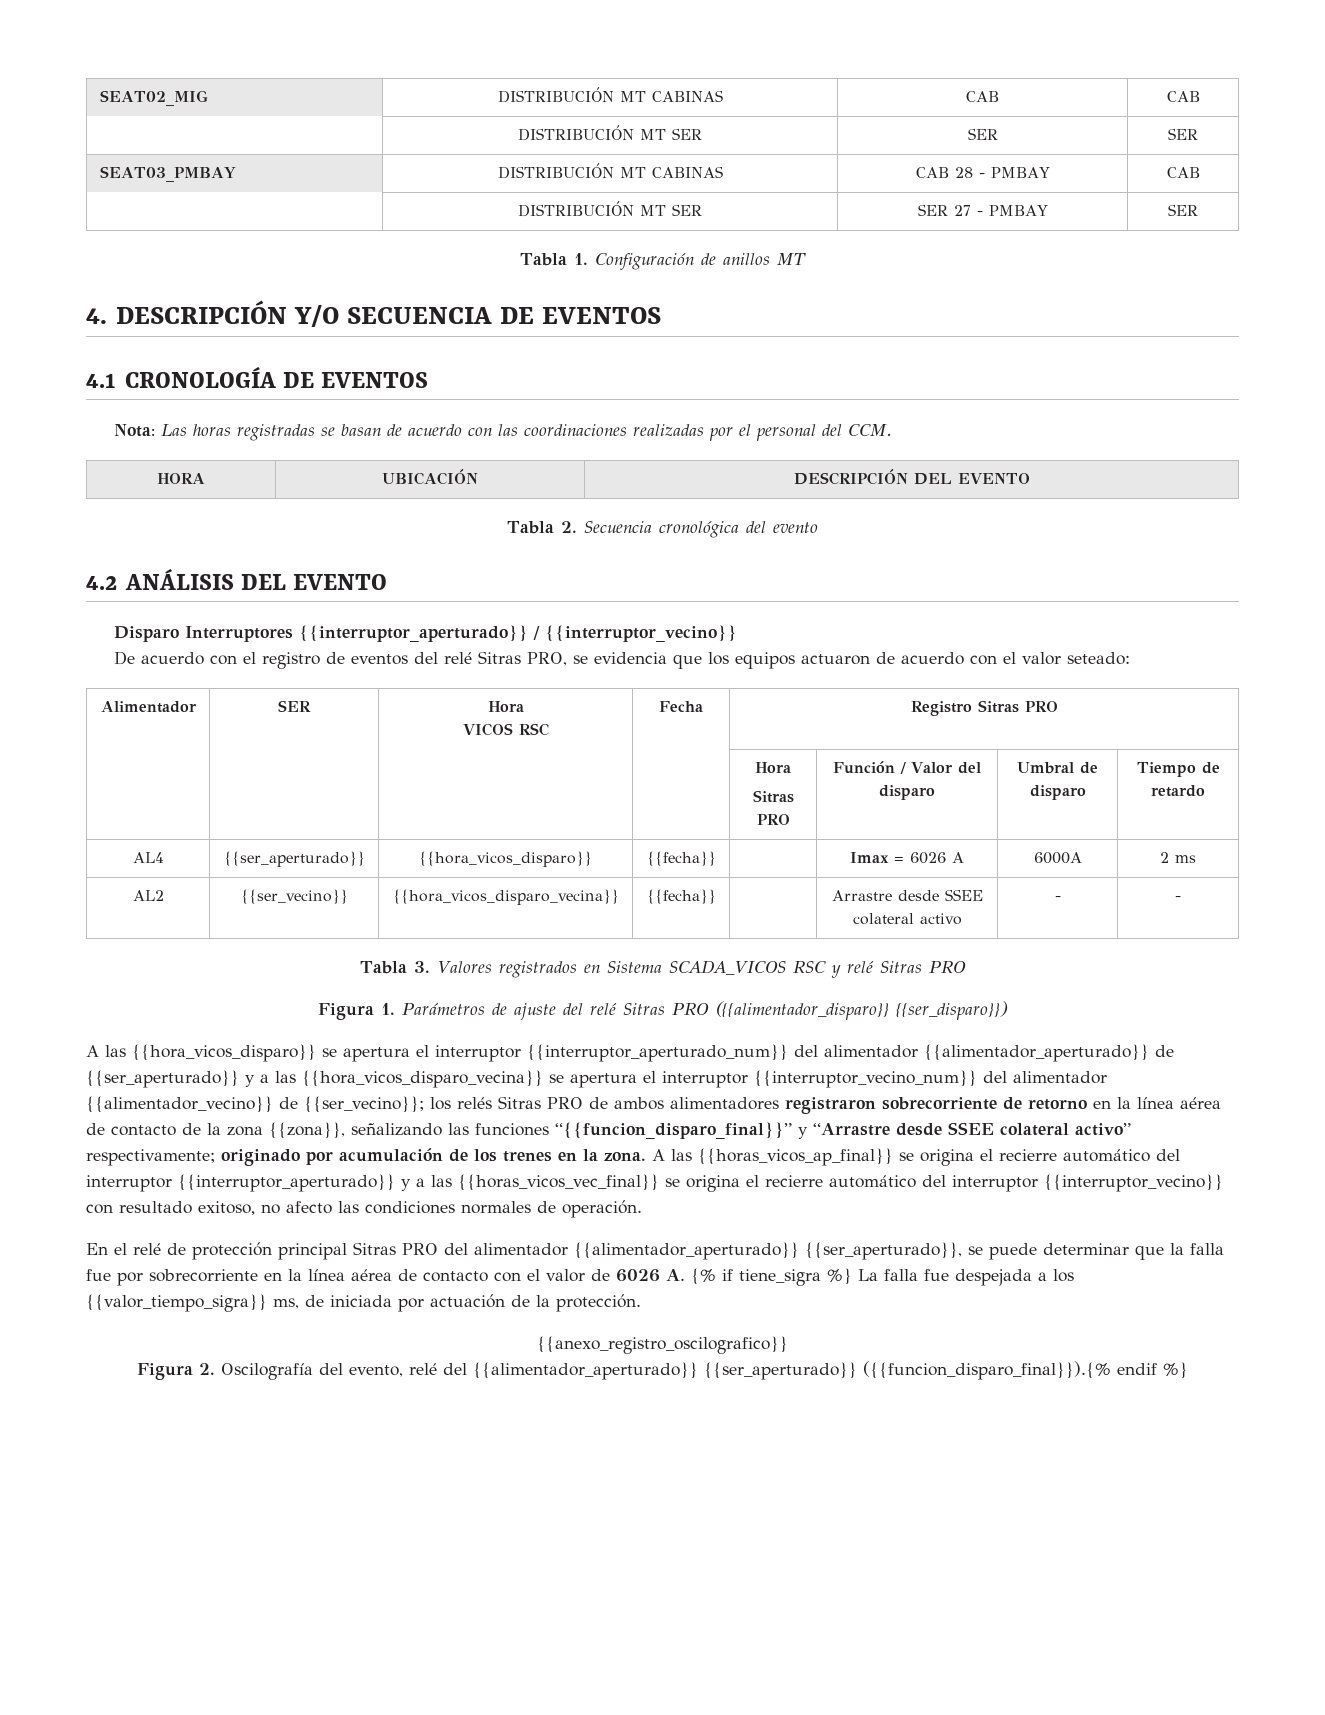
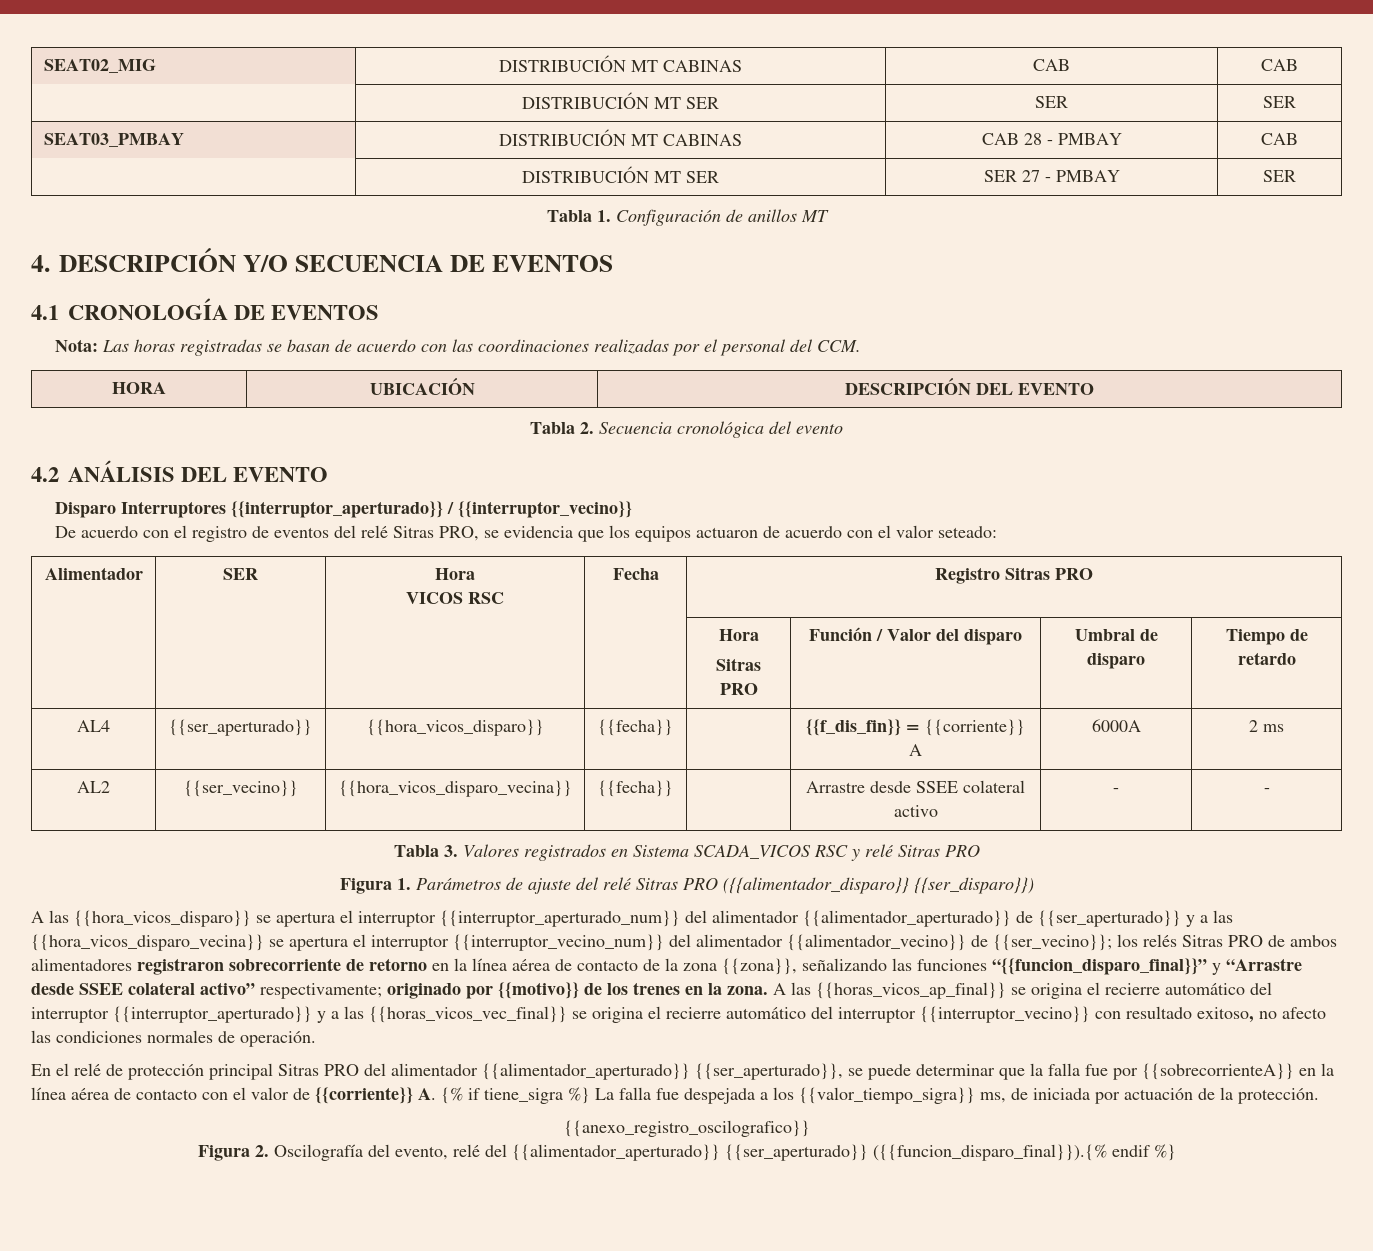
[850,852,946,864] Imax = 6026 -> [806,719,1025,736] {{f_dis_fin}} = {{corriente}}
[339,1148,443,1162] acumulación -> [498,982,579,999] {{motivo}}
[149,1269,258,1282] sobrecorriente -> [1142,1063,1294,1080] {{sobrecorrienteA}}
[616,1269,660,1282] 6026 -> [315,1087,413,1104] {{corriente}}

